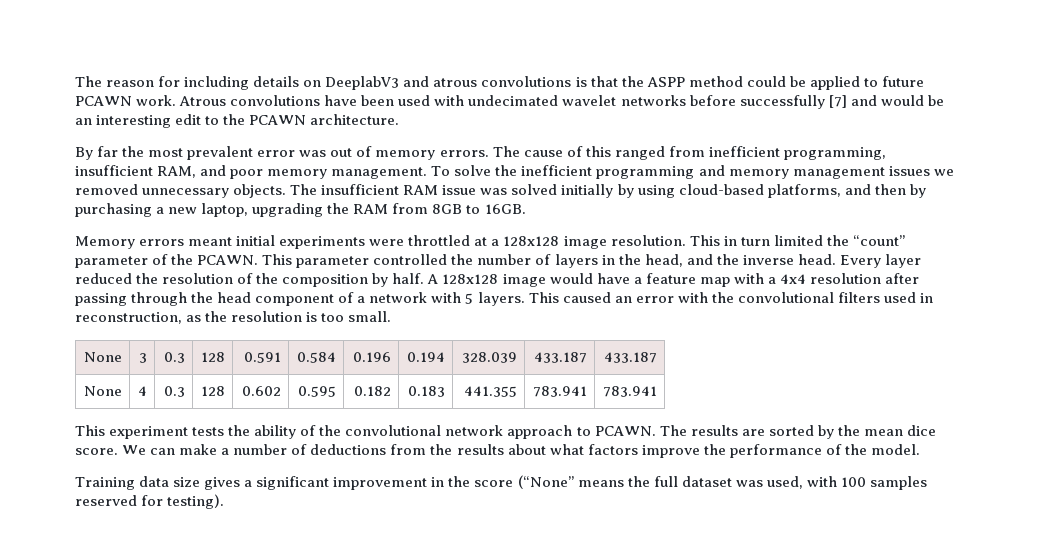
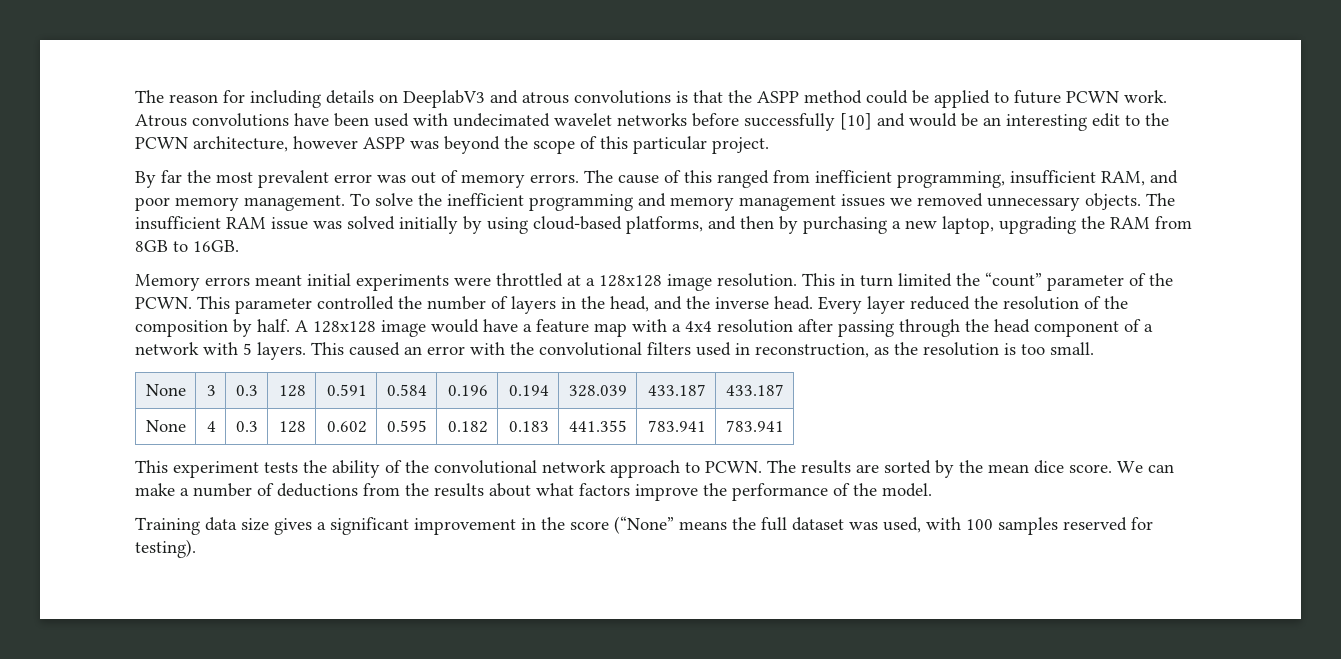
[75,96,132,106] PCAWN -> [1066,91,1119,103] PCWN
[828,95,847,108] [7] -> [840,113,872,130] [10]
[249,114,400,125] PCAWN architecture. -> [135,136,769,154] PCWN architecture, however ASPP was beyond the scope of this particular project.
[197,255,259,265] PCAWN. -> [135,297,192,309] PCWN.
[594,426,656,436] PCAWN. -> [705,461,762,473] PCWN.

